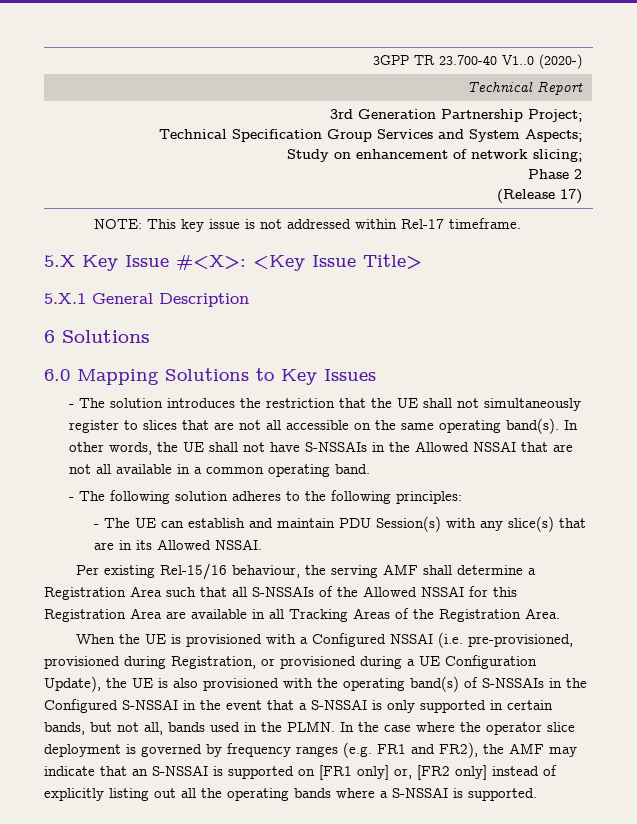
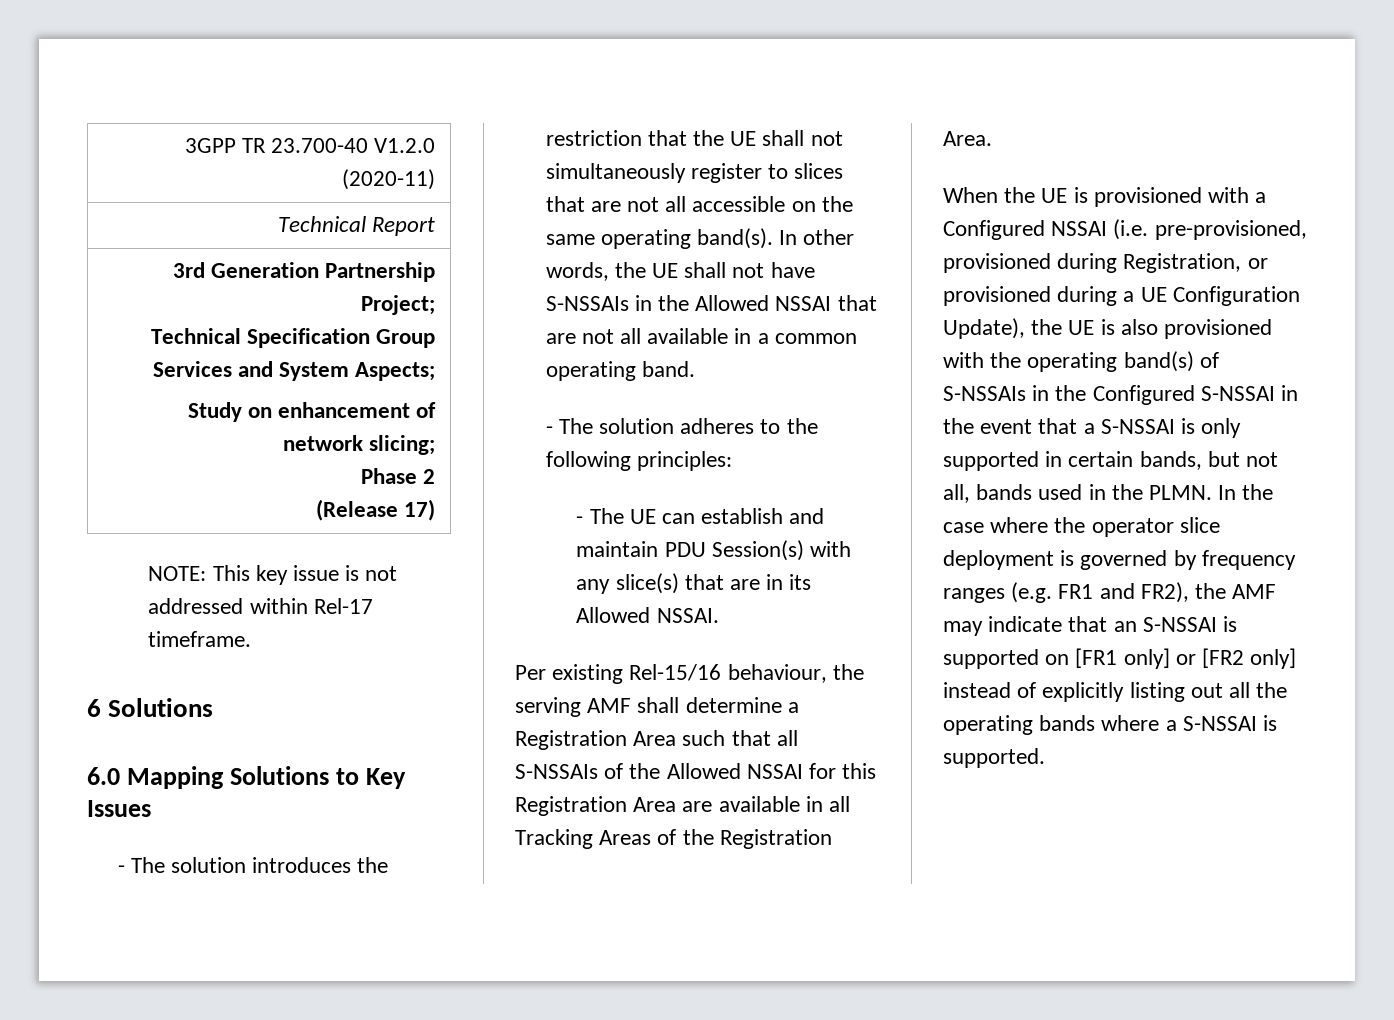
[501,54,582,69] V1..0 (2020-) -> [374,138,436,153] [342,169,436,190] V1.2.0 (2020-11)
[44,254,422,271] [44,293,249,307] // 5.X Key Issue #<X>: <Key Issue Title> // 5.X.1 General Description -> (252, 639) none
[109,490,170,504] following -> (593, 426) none
[394,768,412,779] or, -> [1175,654,1196,665] or

